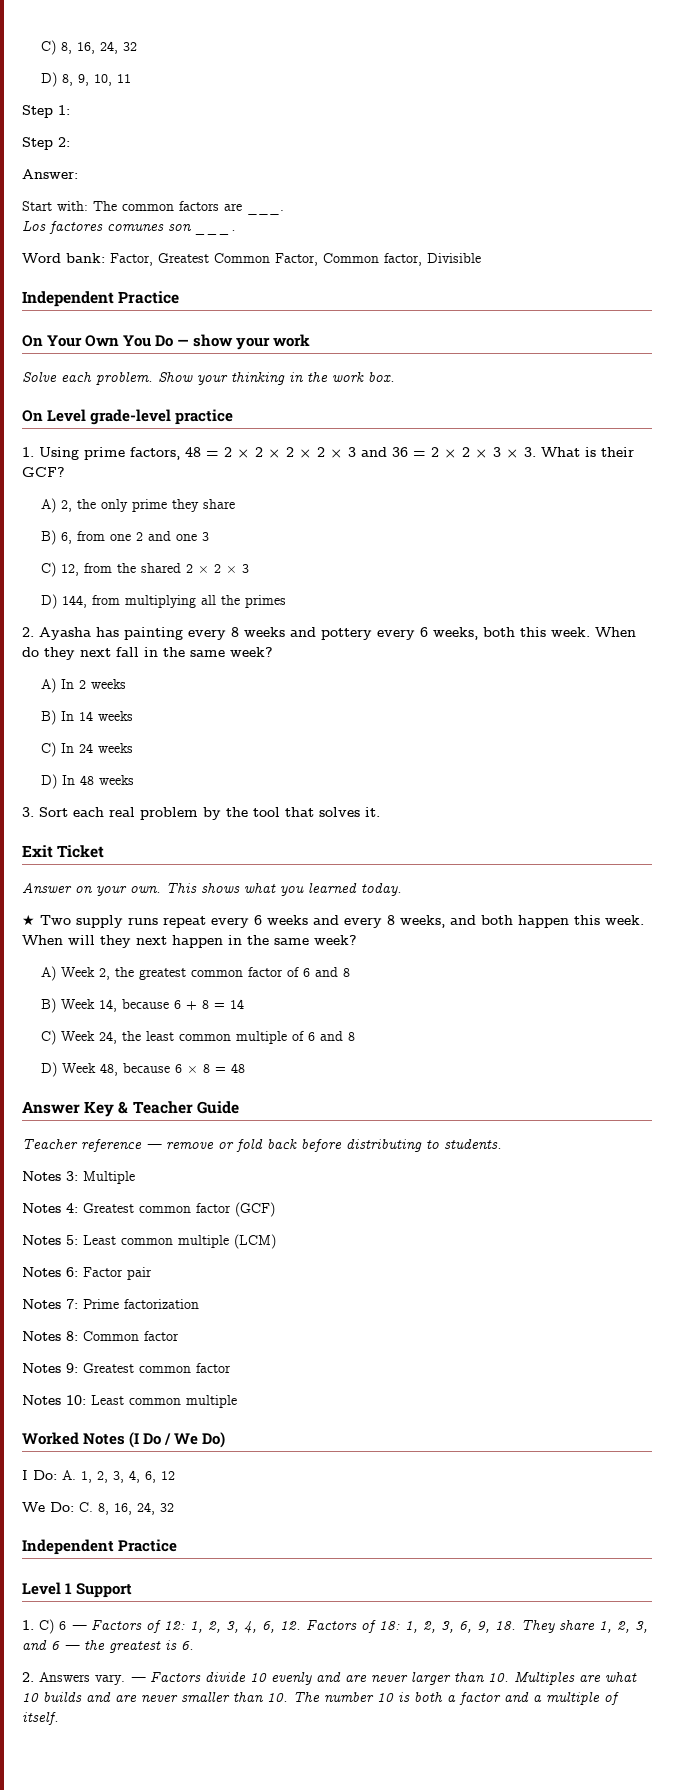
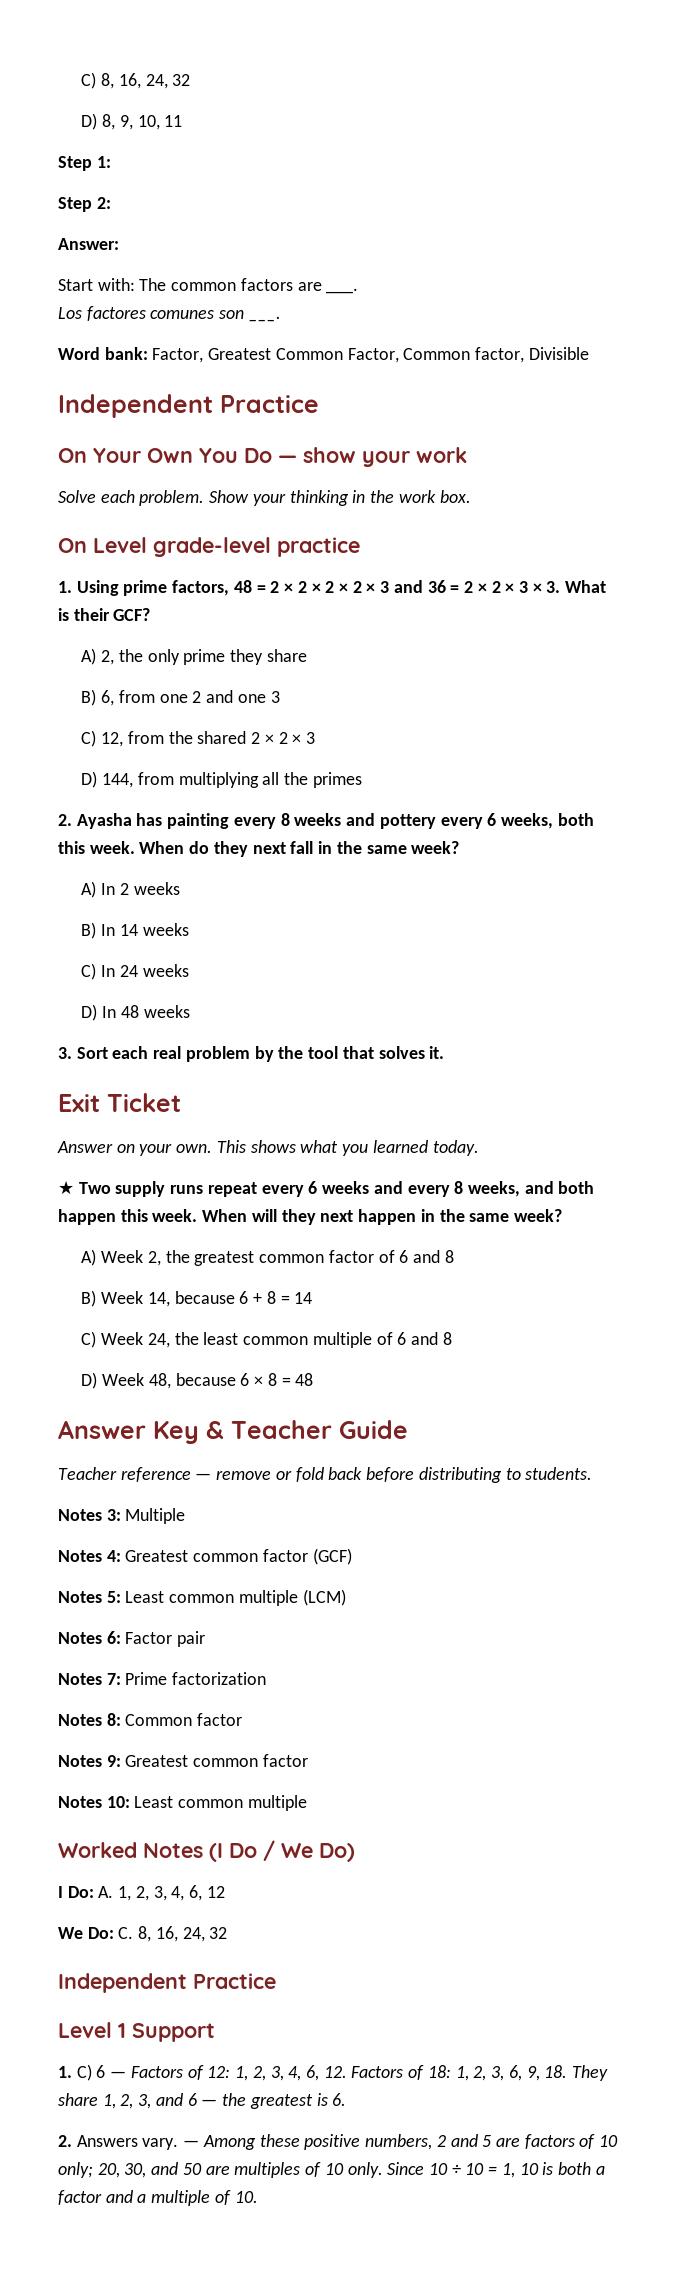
[150,1671,637,1685] [22,1692,374,1702] Factors divide 10 evenly and are never larger than 10. Multiples are what 10 builds and are never smaller than 10. The number -> [202,2134,619,2150] [58,2162,515,2178] Among these positive numbers, 2 and 5 are factors of 10 only; 20, 30, and 50 are multiples of 10 only. Since 10 ÷ 10 = 1,
[22,1712,59,1725] itself. -> [234,2191,258,2203] 10.

